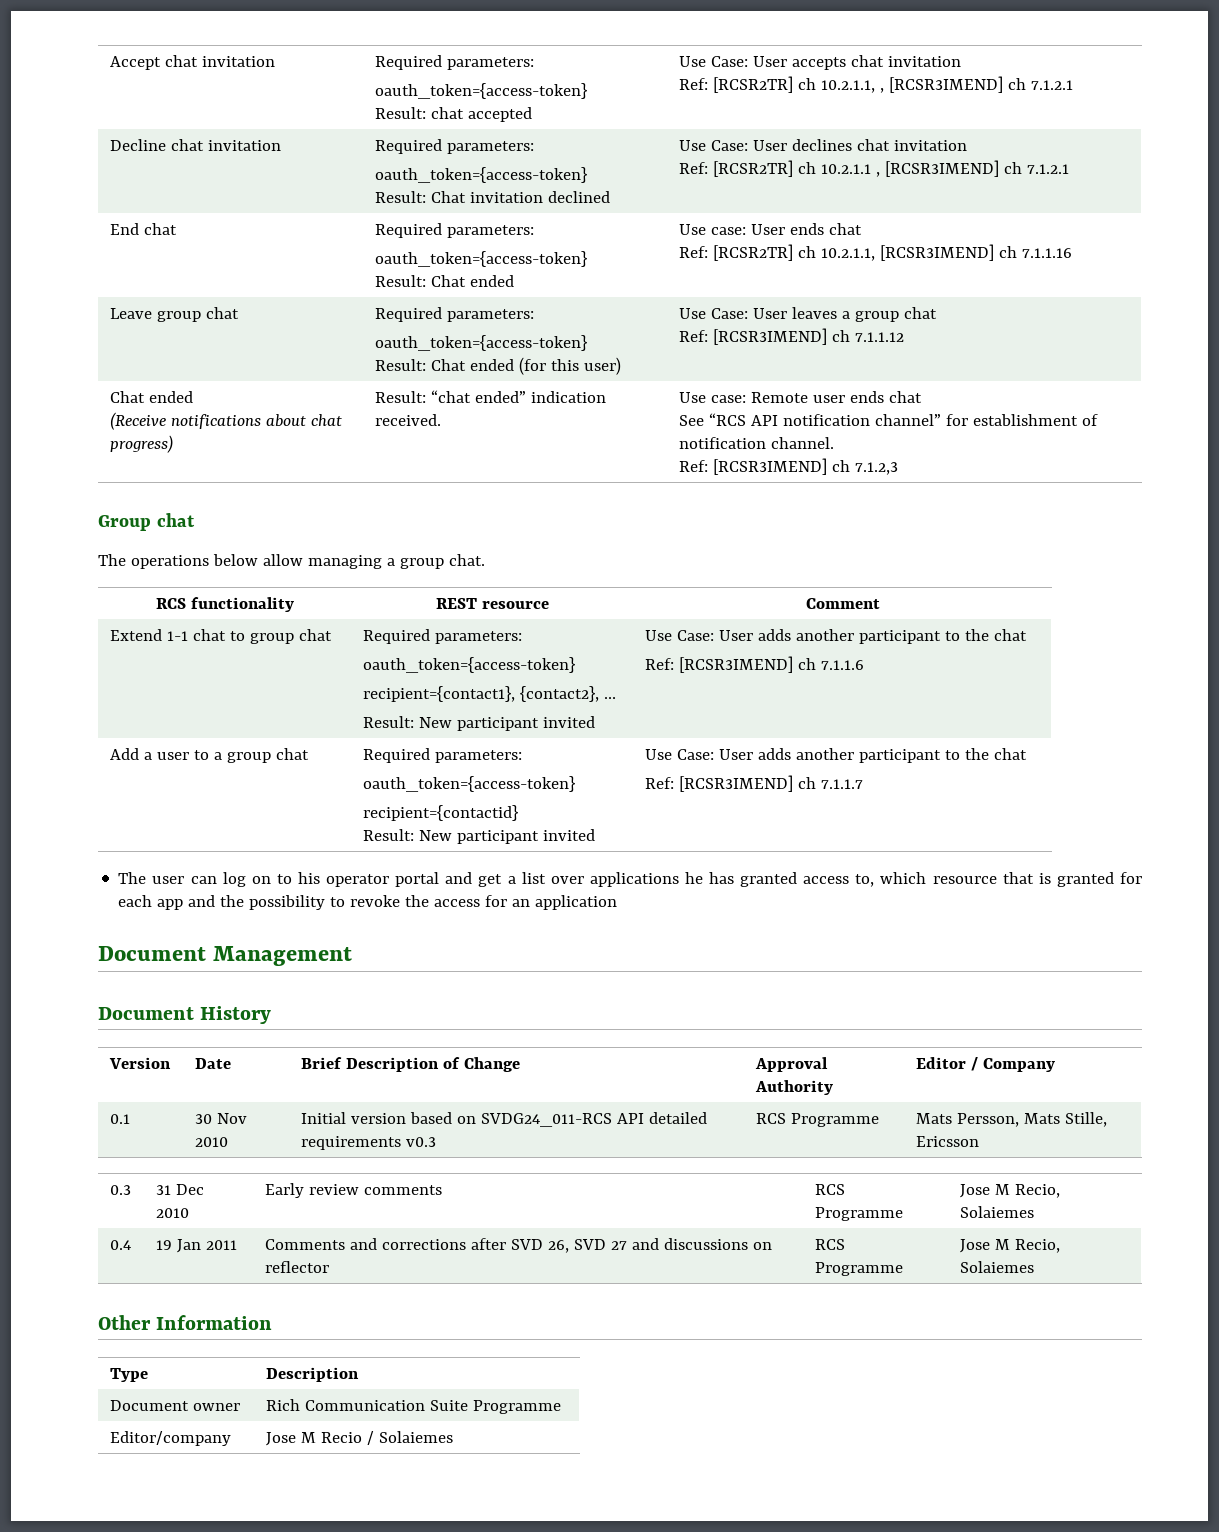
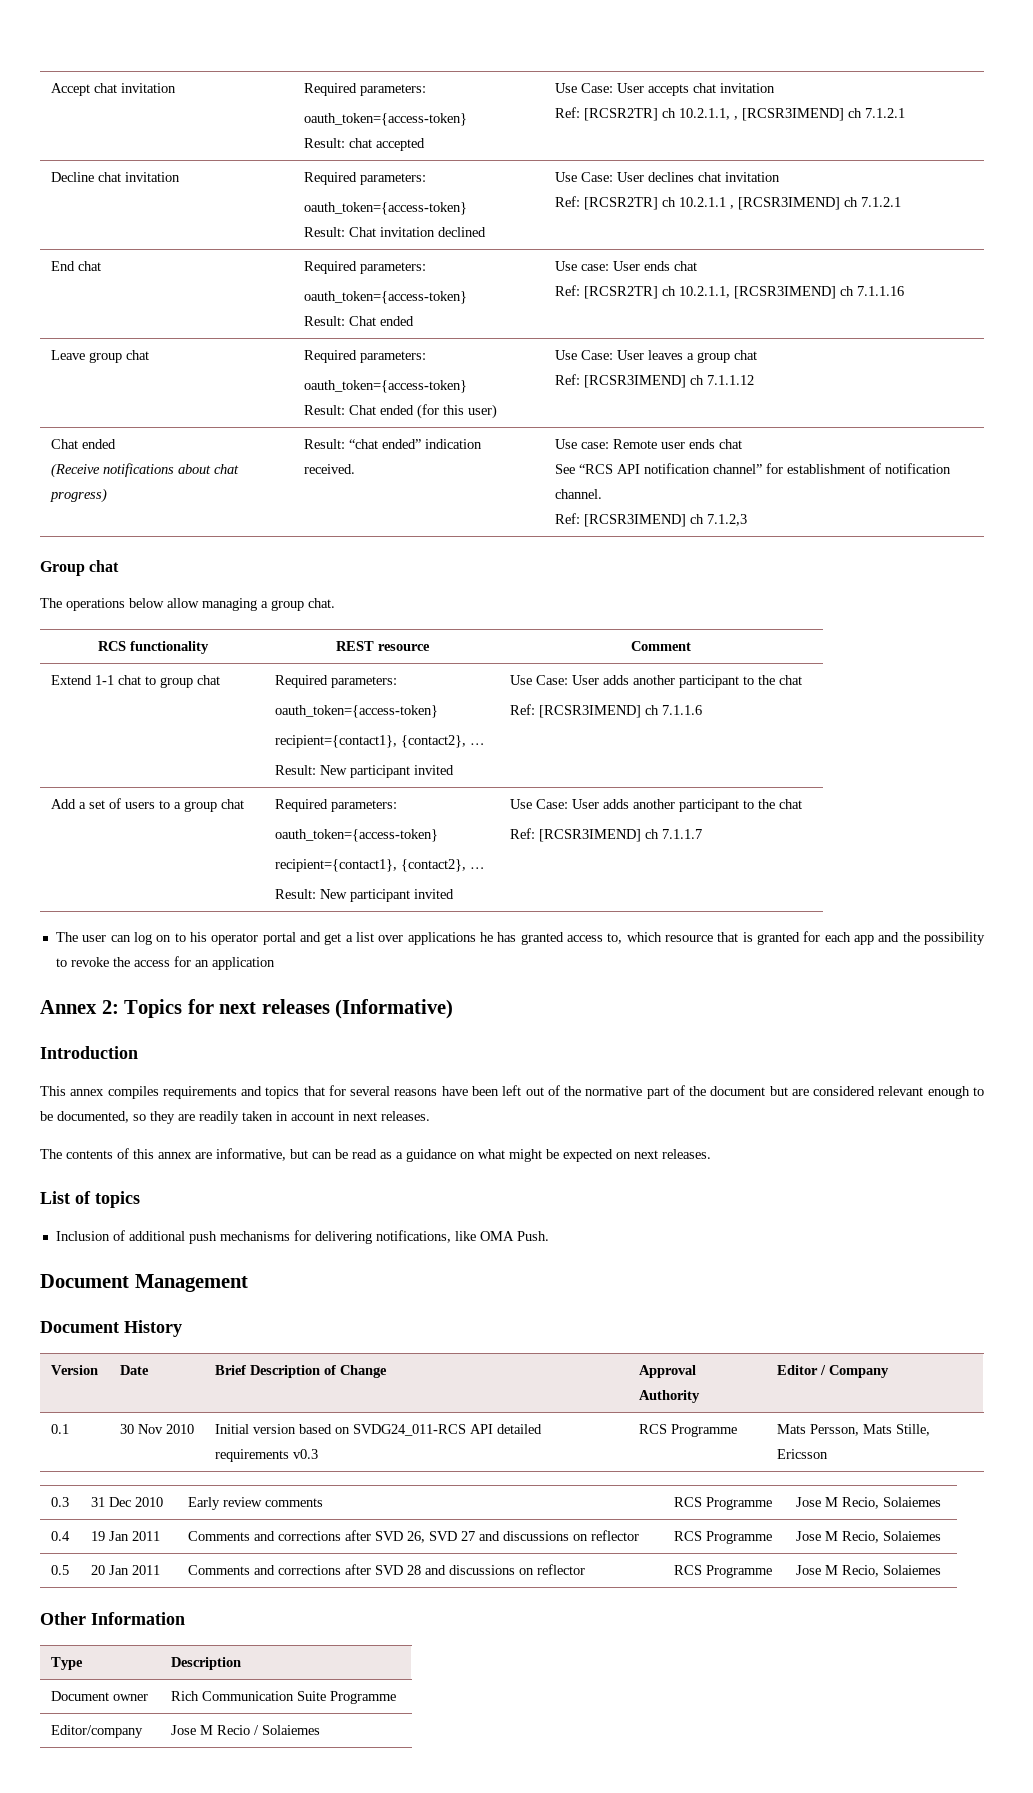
[157,752,190,760] user -> [88,798,155,809] set of users
[363,805,519,821] recipient={contactid} -> [274,859,485,872] recipient={contact1}, {contact2}, …
(618, 902) none -> [40,999,454,1019] [40,1046,138,1059] [40,1085,984,1099] [40,1111,430,1124] [40,1148,711,1162] [40,1191,140,1208] [55,1230,549,1244] // Annex 2: Topics for next releases (Informative) // Introduction // This annex compiles requirements and topics that for several reasons have been left out of the normative part of the document but are considered relevant enough to be documented, so they are readily taken in account in next releases. // The contents of this annex are informative, but can be read as a guidance on what might be expected on next releases. // List of topics // Inclusion of additional push mechanisms for delivering notifications, like OMA Push.
(1035, 1267) none -> [50,1565,69,1575] [90,1565,160,1575] [187,1564,585,1575] [673,1565,772,1578] [795,1565,941,1577] // 0.5 | 20 Jan 2011 | Comments and corrections after SVD 28 and discussions on reflector | RCS Programme | Jose M Recio, Solaiemes

